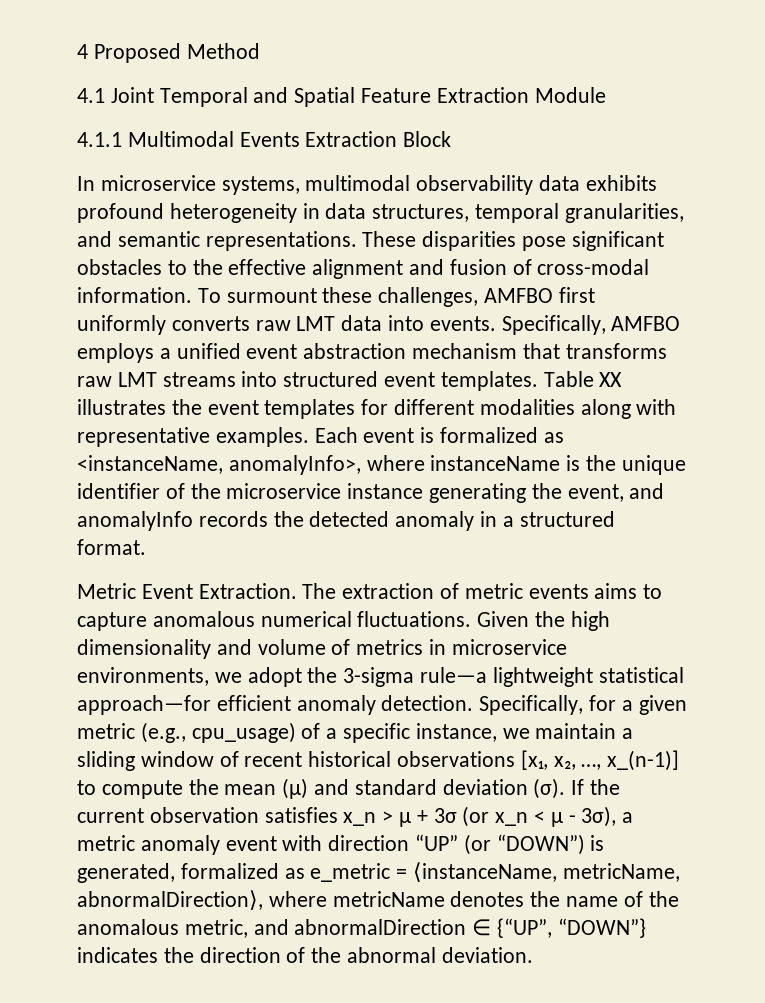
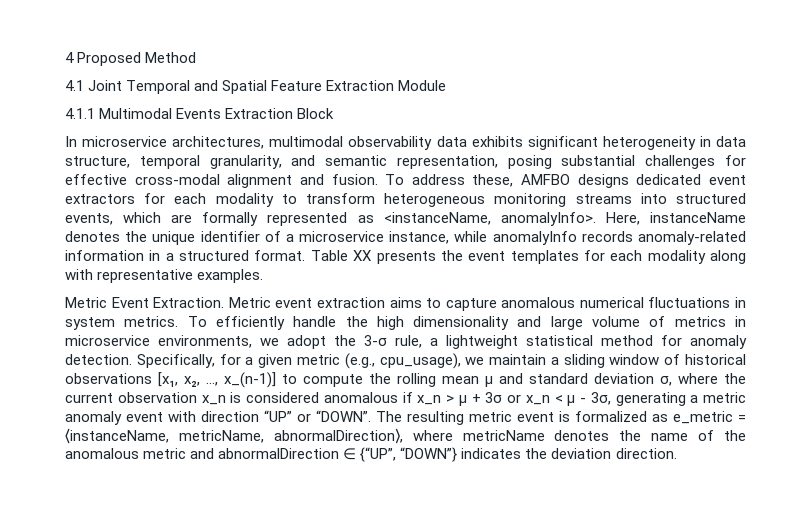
[221,176,300,195] systems, -> [172,136,265,149] architectures,
[77,203,164,223] profound -> [527,136,598,150] significant
[372,203,684,223] [77,231,664,251] [77,259,650,279] [77,287,595,307] [77,315,681,335] [77,343,667,363] [77,371,538,391] structures, temporal granularities, and semantic representations. These disparities pose significant obstacles to the effective alignment and fusion of cross-modal information. To surmount these challenges, AMFBO first uniformly converts raw LMT data into events. Specifically, AMFBO employs a unified event abstraction mechanism that transforms raw LMT streams into structured event templates. -> [65,155,746,169] [65,174,746,188] [65,193,746,207] [65,212,746,226] [65,231,746,245] [65,250,306,261] structure, temporal granularity, and semantic representation, posing substantial challenges for effective cross-modal alignment and fusion. To address these, AMFBO designs dedicated event extractors for each modality to transform heterogeneous monitoring streams into structured events, which are formally represented as <instanceName, anomalyInfo>. Here, instanceName denotes the unique identifier of a microservice instance, while anomalyInfo records anomaly-related information in a structured format.
[77,399,166,415] illustrates -> [376,251,436,264] presents
[394,399,575,415] different modalities -> [610,250,706,264] each modality
[314,427,564,443] [77,455,686,475] [77,483,665,503] [77,511,615,531] [77,539,146,555] [77,583,589,599] Each event is formalized as <instanceName, anomalyInfo>, where instanceName is the unique identifier of the microservice instance generating the event, and anomalyInfo records the detected anomaly in a structured format. // Metric Event Extraction. The extraction of metric events -> [65,297,385,308] // Metric Event Extraction. Metric event extraction
[357,611,530,627] fluctuations. Given -> [648,297,746,308] [65,316,337,330] fluctuations in system metrics. To efficiently handle
(252, 647) none -> [550,316,583,330] large
[343,667,684,687] [77,695,291,715] 3-sigma rule—a lightweight statistical approach—for efficient -> [364,335,682,349] 3-σ rule, a lightweight statistical method for
[191,722,497,743] cpu_usage) of a specific instance, -> [379,353,461,369] cpu_usage),
[244,752,303,767] recent -> (681, 359) none
[224,778,309,799] mean (μ) -> [397,373,493,387] rolling mean μ
[533,778,585,799] (σ). If -> [660,373,718,386] σ, where
[264,807,338,823] satisfies -> [201,392,413,405] x_n is considered anomalous if
[462,806,490,827] (or -> [507,394,521,403] or
[581,806,617,827] 3σ), -> [590,392,686,406] 3σ, generating
[463,834,605,855] [77,863,175,883] (or “DOWN”) is generated, -> [297,410,570,425] or “DOWN”. The resulting metric event is
[184,919,248,938] metric, -> [143,448,187,459] metric
[199,947,533,963] direction of the abnormal deviation. -> [551,448,677,459] deviation direction.

